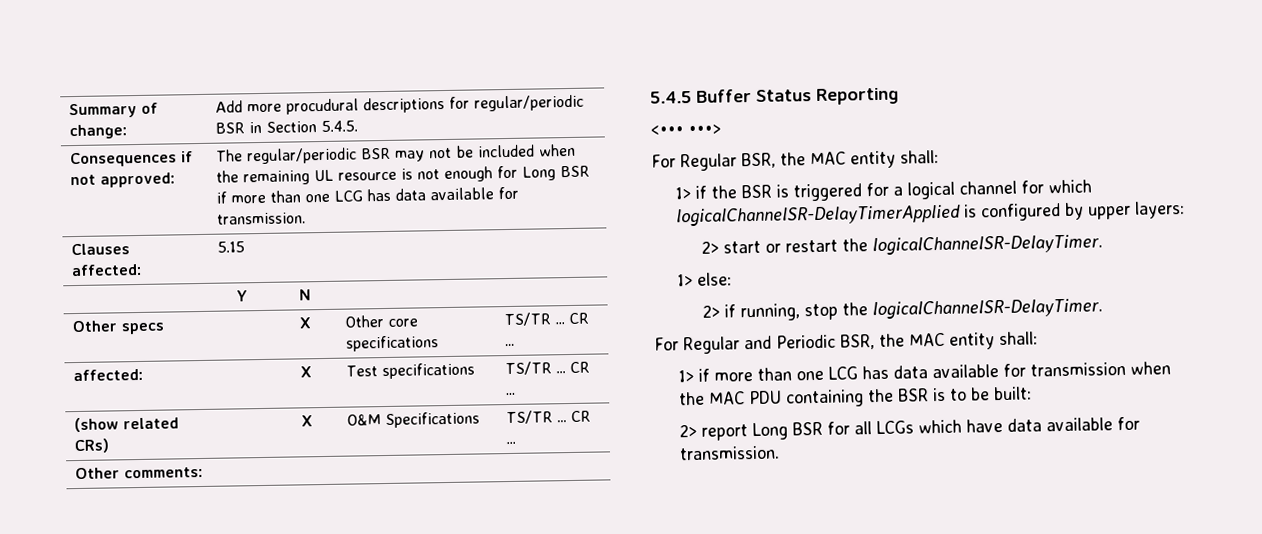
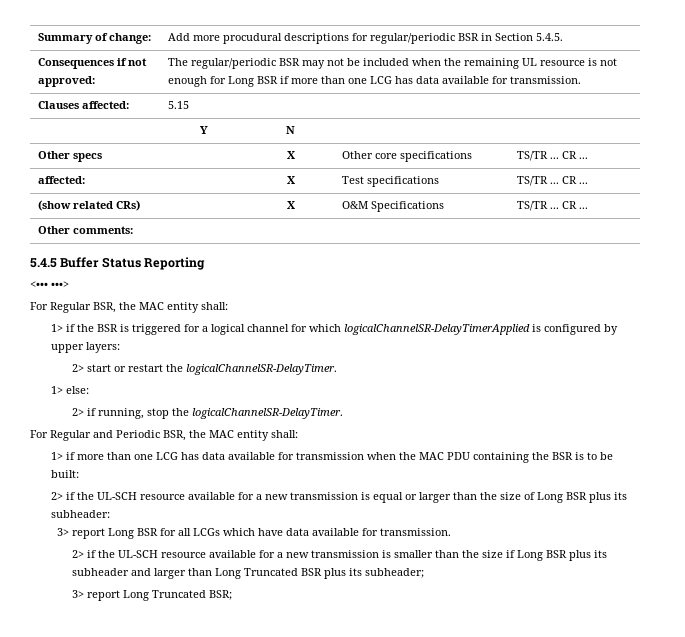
(698, 430) none -> [66,492,628,503] [51,510,111,518] [56,528,69,536] if the UL-SCH resource available for a new transmission is equal or larger than the size of Long BSR plus its subheader: // 3>
(781, 453) none -> [72,550,608,561] [72,568,425,579] [72,590,233,601] // 2> if the UL-SCH resource available for a new transmission is smaller than the size if Long BSR plus its subheader and larger than Long Truncated BSR plus its subheader; // 3> report Long Truncated BSR;

